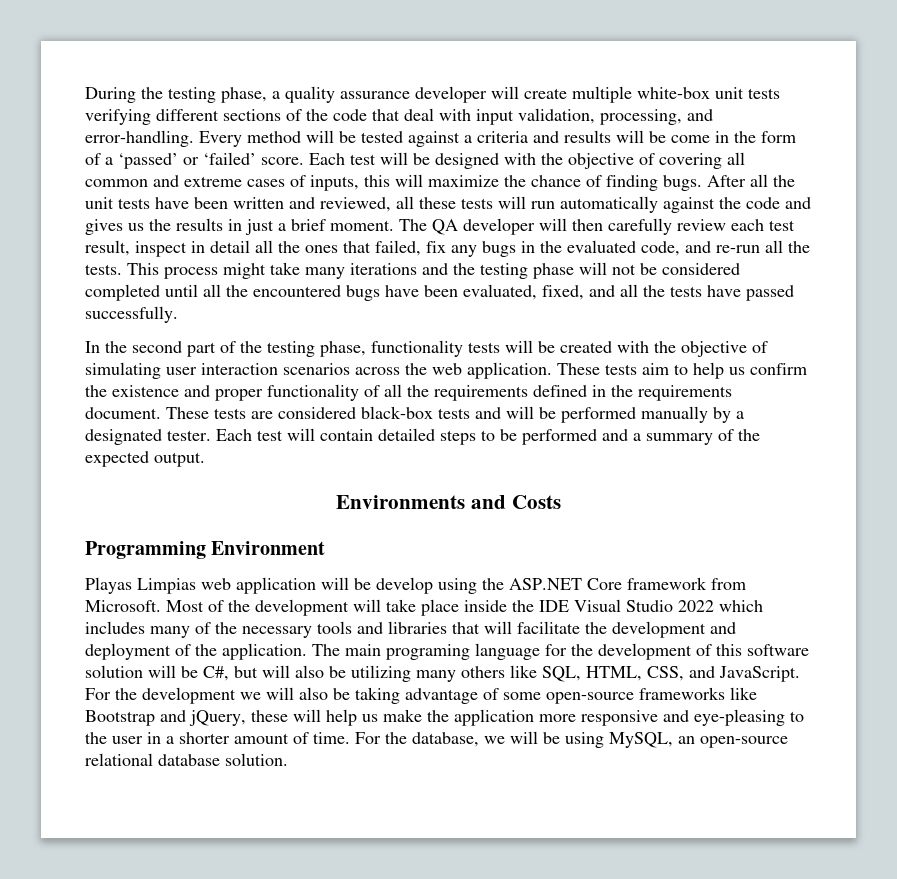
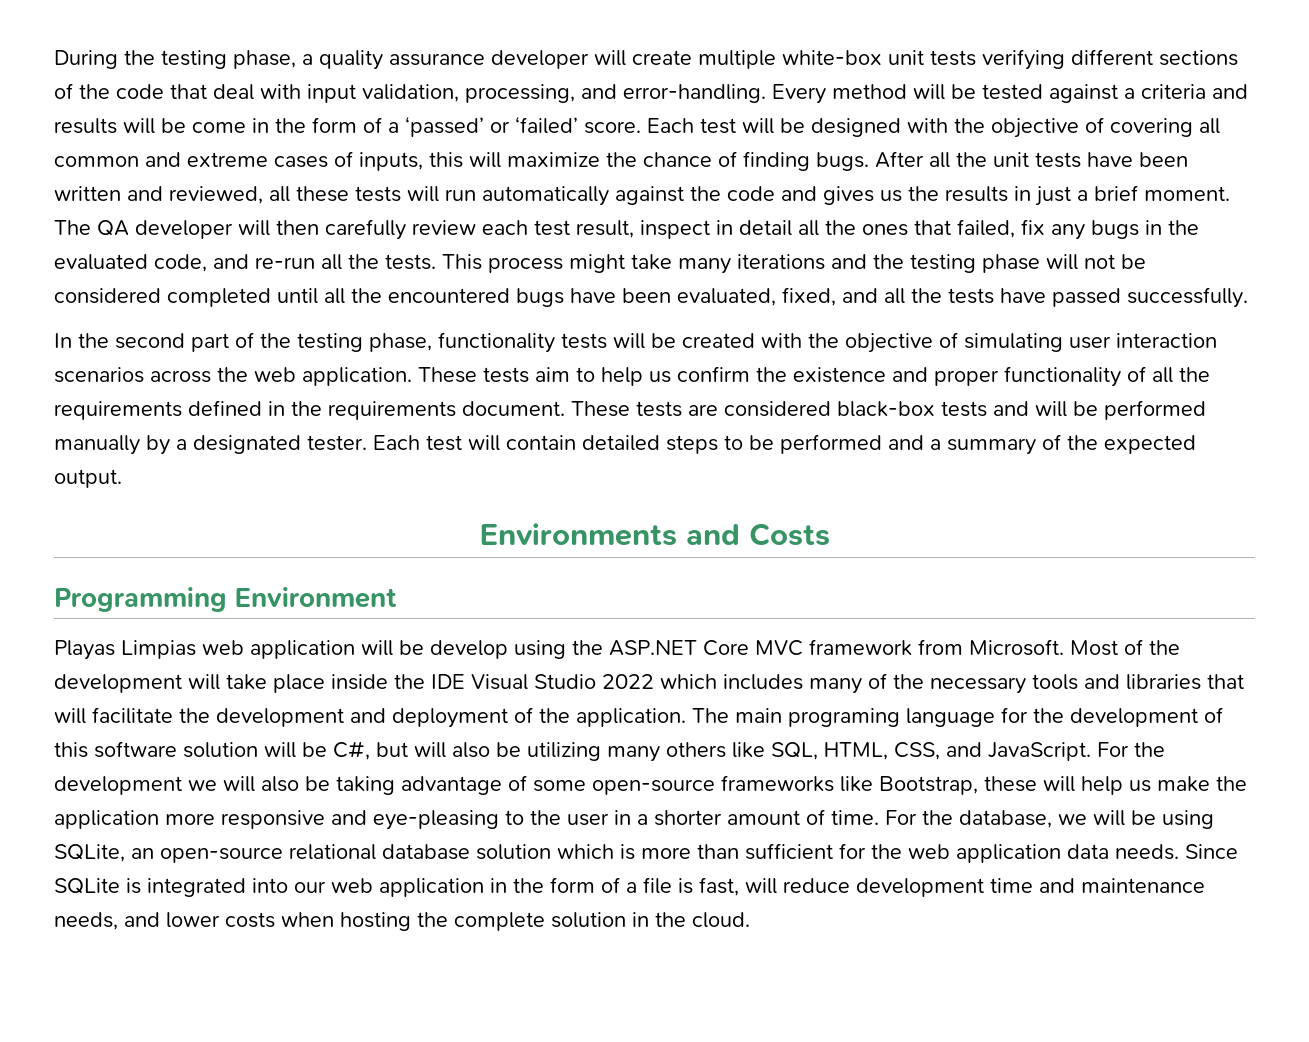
(622, 584) none -> [755,640,803,656] MVC
[85,710,246,726] Bootstrap and jQuery, -> [879,776,978,795] Bootstrap,
[609,732,673,748] MySQL, -> [54,844,125,862] SQLite,
[225,753,288,766] solution. -> [476,843,1238,863] [54,877,1205,897] [54,912,750,931] solution which is more than sufficient for the web application data needs. Since SQLite is integrated into our web application in the form of a file is fast, will reduce development time and maintenance needs, and lower costs when hosting the complete solution in the cloud.

